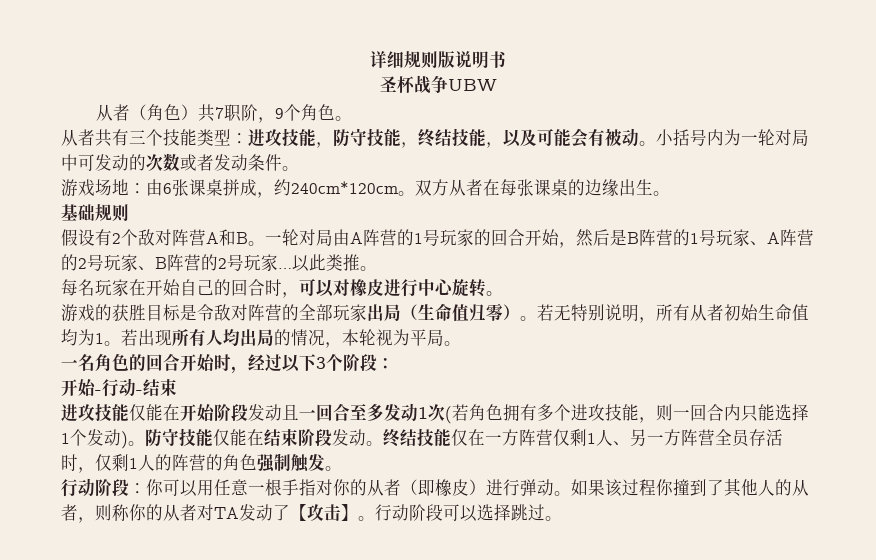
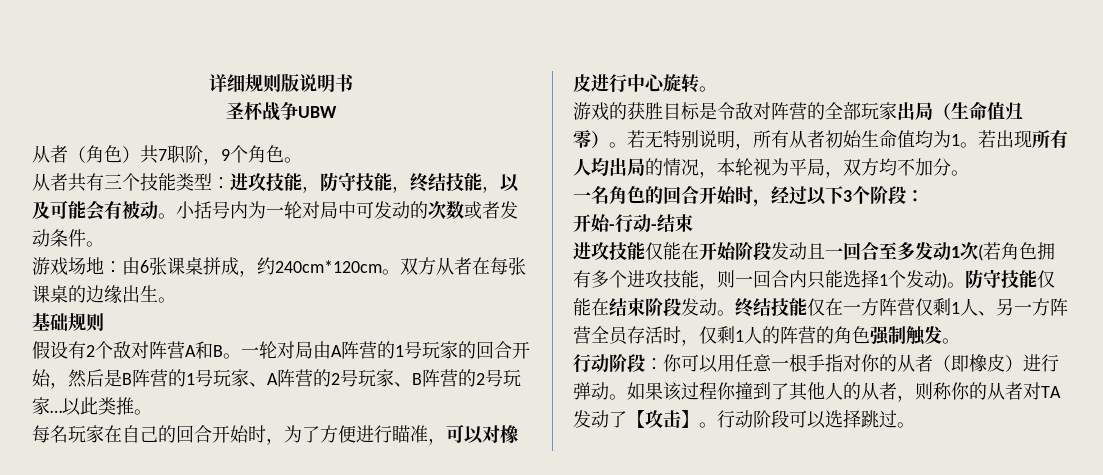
[146,279,180,296] 开始 -> (122, 434) none
[265,279,282,296] 时 -> [212,425,428,445] 开始时，为了方便进行瞄准
(444, 337) none -> [825,158,951,178] ，双方均不加分

